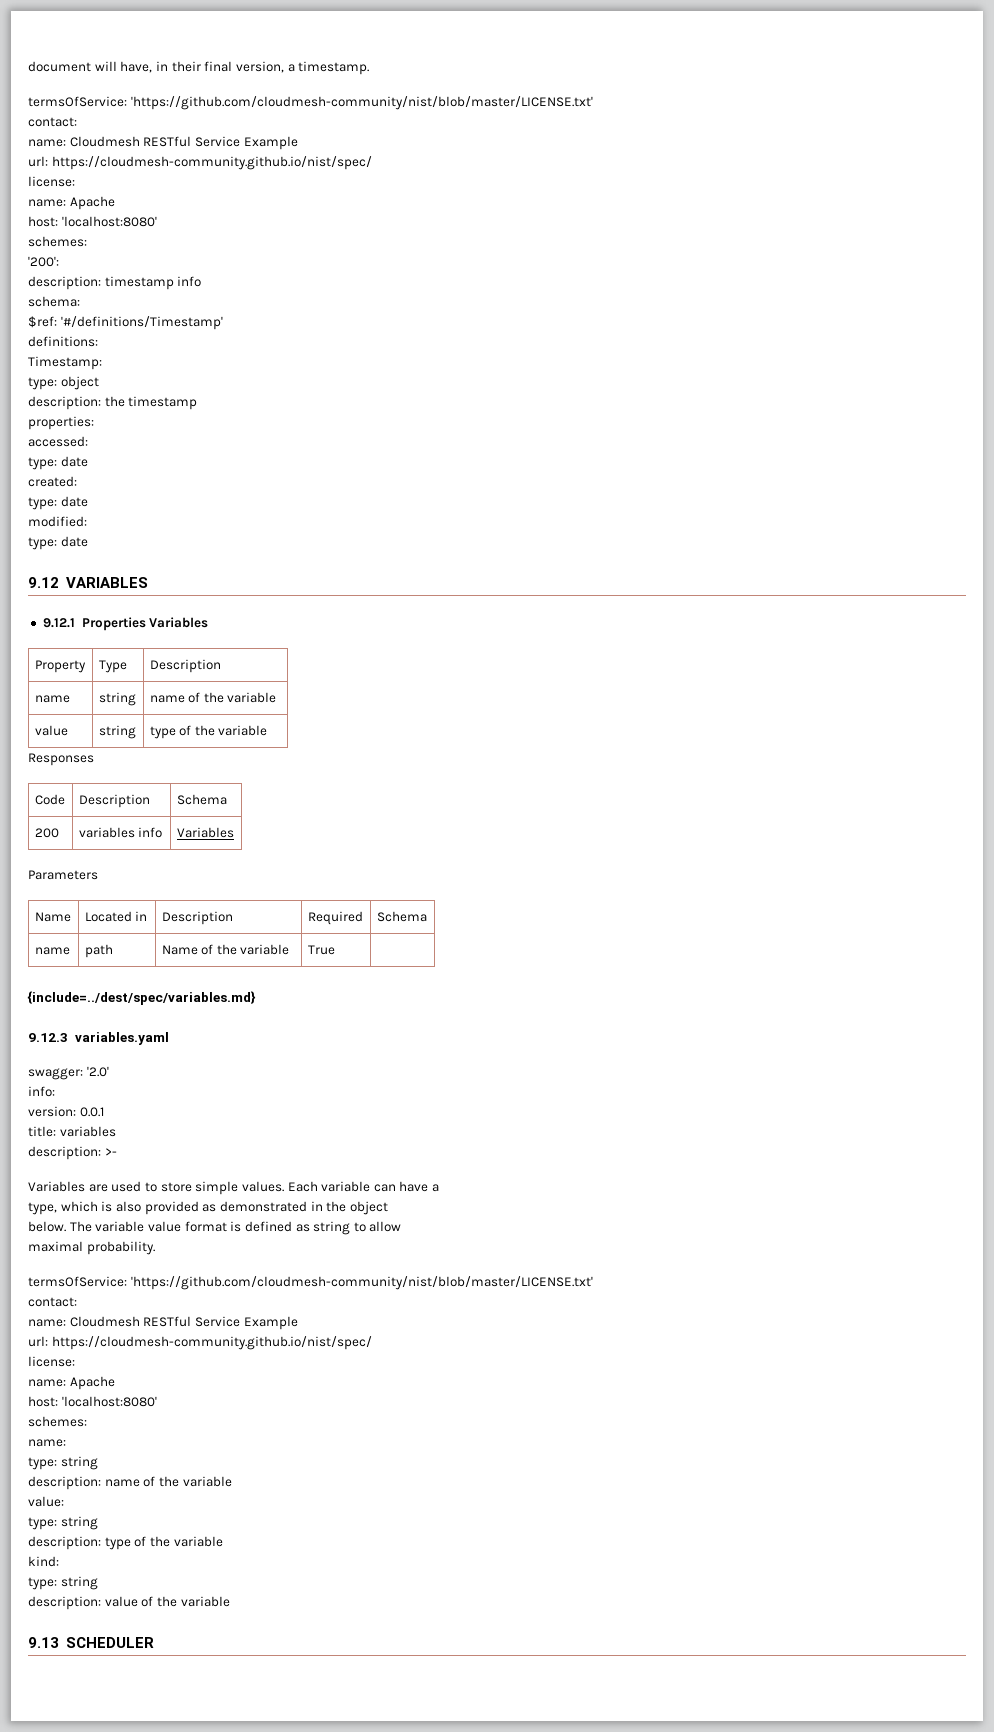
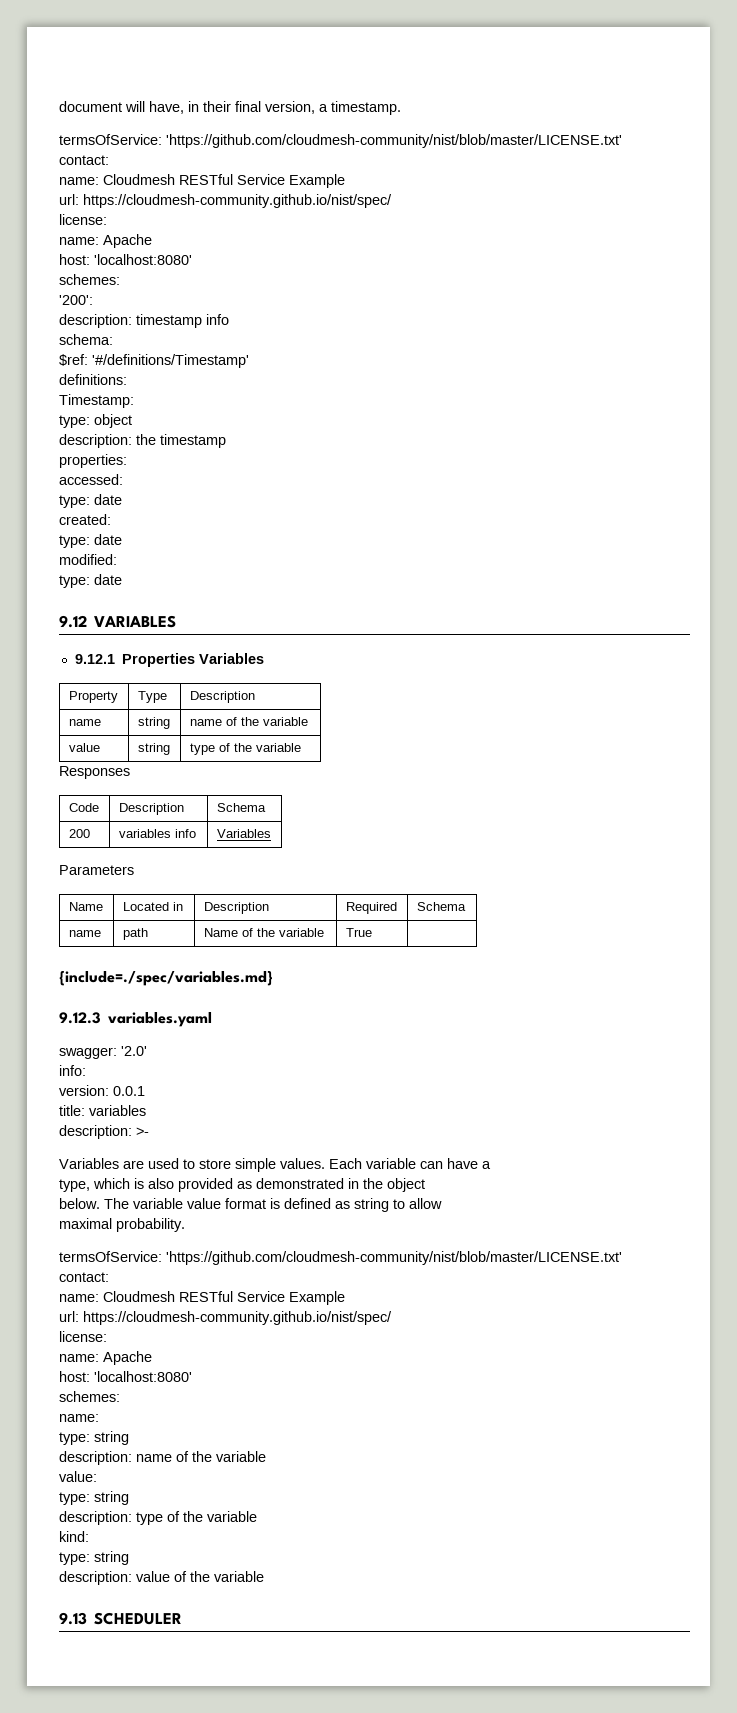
[27,991,256,1005] {include=../dest/spec/variables.md} -> [59,971,273,986] {include=./spec/variables.md}

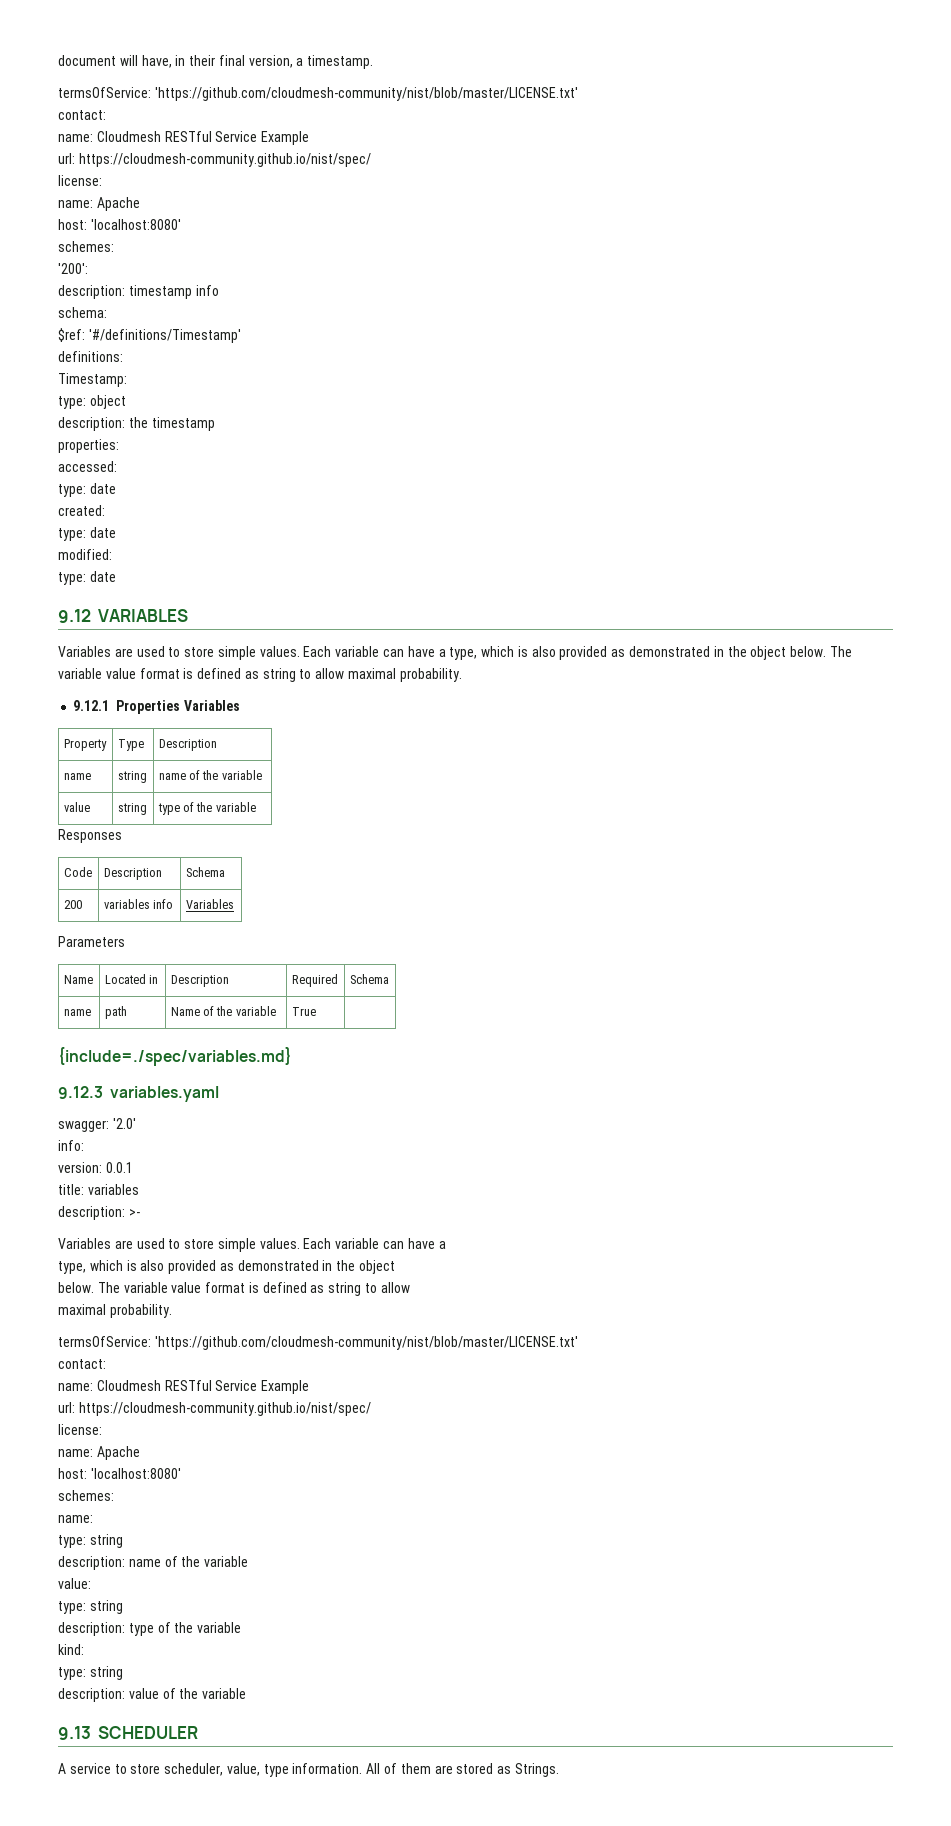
(177, 621) none -> [58,646,852,660] [58,668,462,682] // Variables are used to store simple values. Each variable can have a type, which is also provided as demonstrated in the object below. The variable value format is defined as string to allow maximal probability.
(183, 1618) none -> [58,1763,559,1777] // A service to store scheduler, value, type information. All of them are stored as Strings.

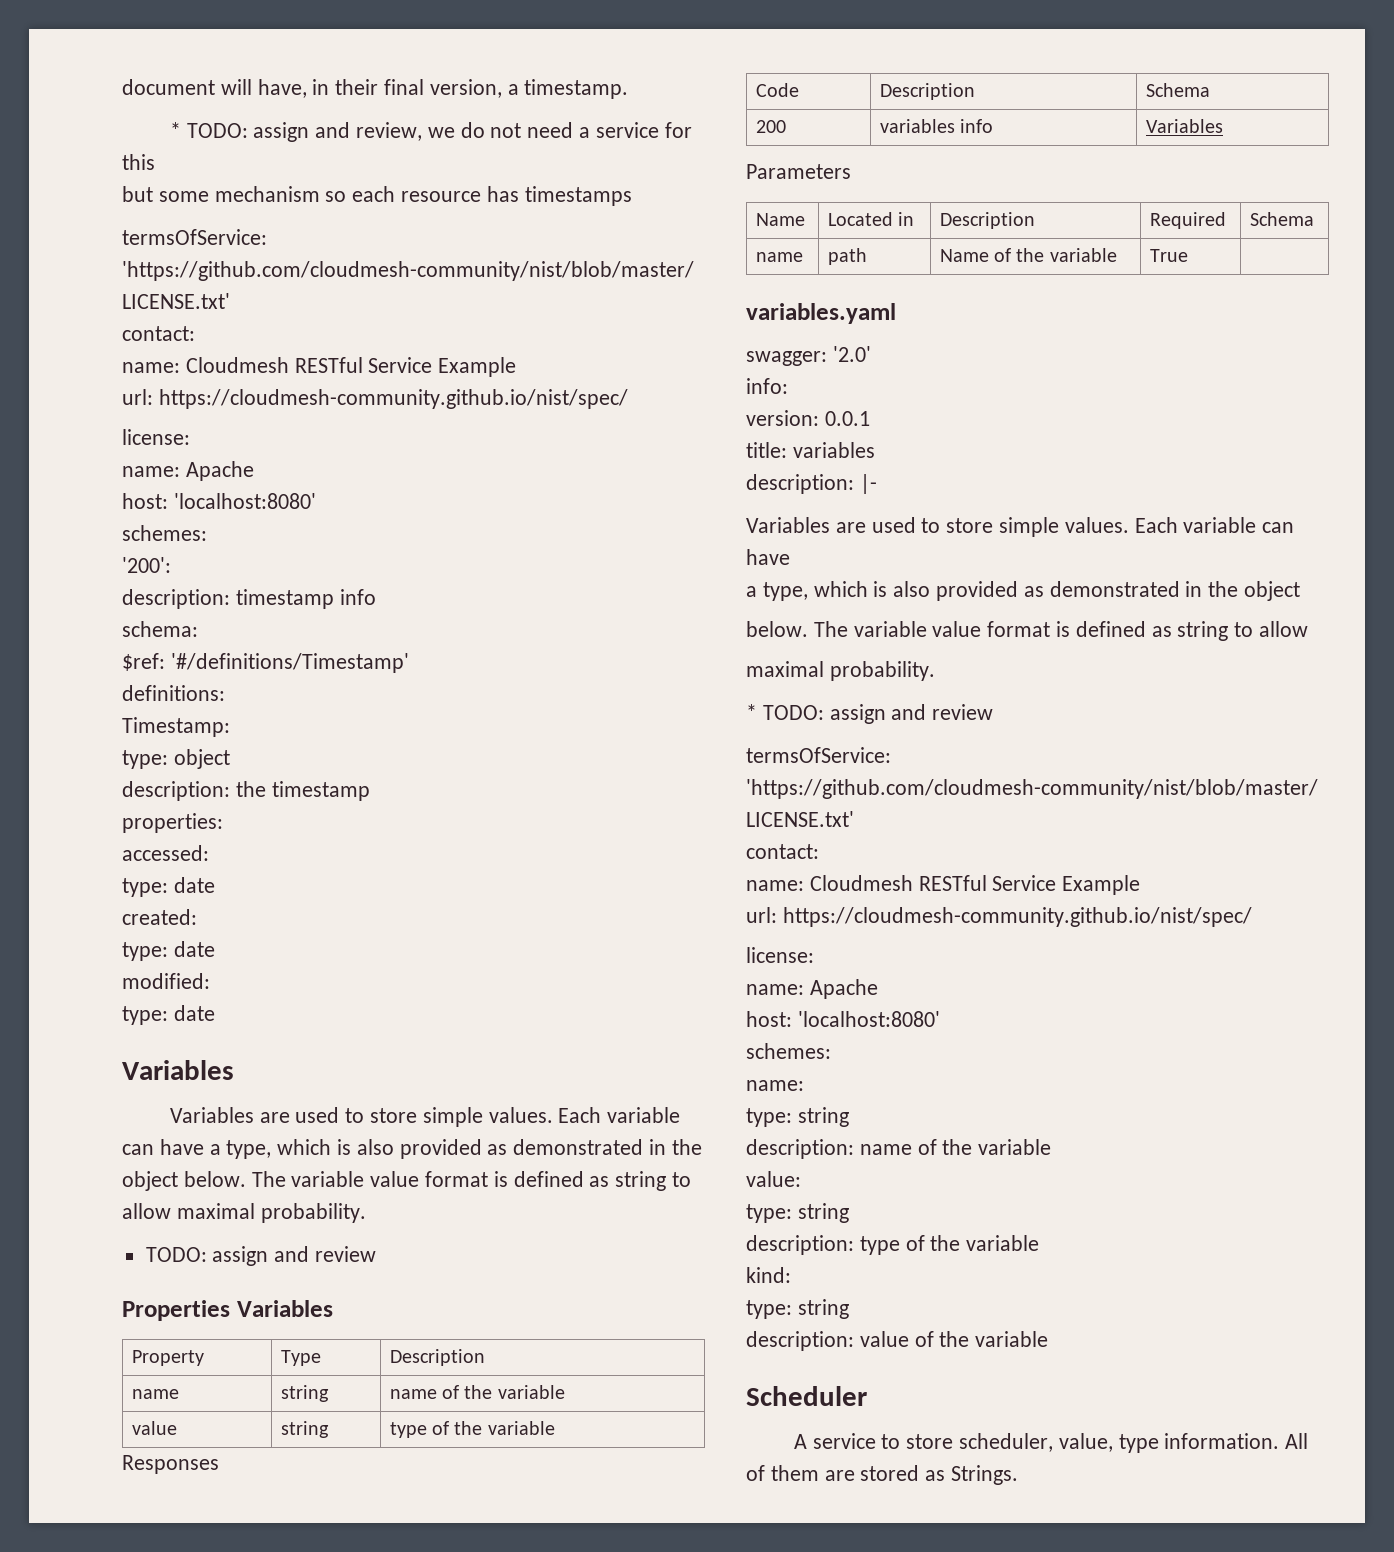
(374, 62) none -> [169,122,692,142] [122,154,155,170] [122,186,632,206] // * TODO: assign and review, we do not need a service for this // but some mechanism so each resource has timestamps
[58,609,188,623] 9.12 VARIABLES -> [122,1060,234,1080] Variables
[73,700,110,711] 9.12.1 -> [145,1246,377,1266] TODO: assign and review //
[58,1047,292,1066] [58,1086,103,1099] {include=./spec/variables.md} // 9.12.3 -> (1188, 255) none
[128,1209,140,1217] >- -> [859,474,877,494] |-
[438,1241,446,1249] a // -> [746,586,757,597] // a
(172, 1311) none -> [746,704,994,724] // * TODO: assign and review
[58,1726,198,1740] 9.13 SCHEDULER -> [746,1386,867,1406] Scheduler

